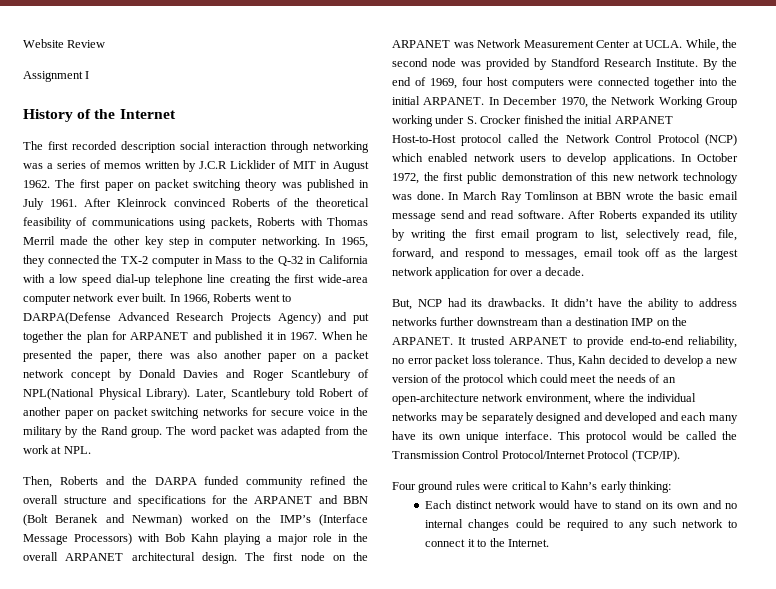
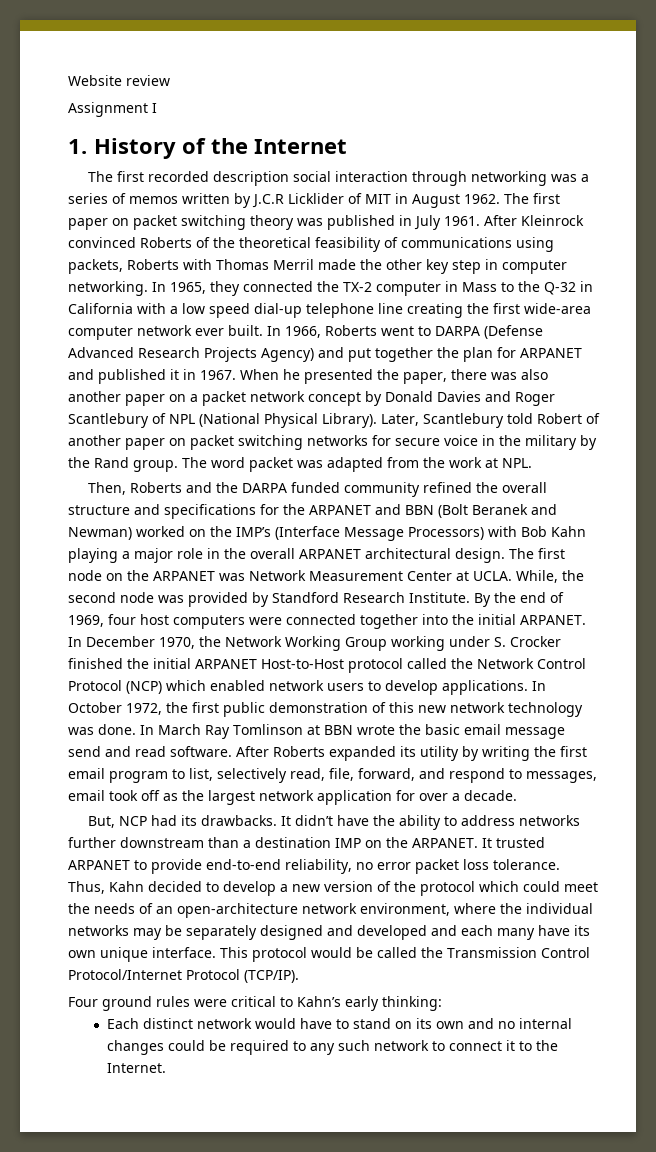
[67,40,106,48] Review -> [126,75,170,86] review
(90, 75) none -> [68,139,87,154] 1.
[23,312,111,324] DARPA(Defense -> [435,325,543,339] DARPA (Defense
[23,388,94,400] NPL(National -> [169,413,260,427] NPL (National

